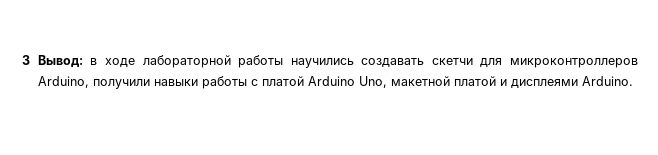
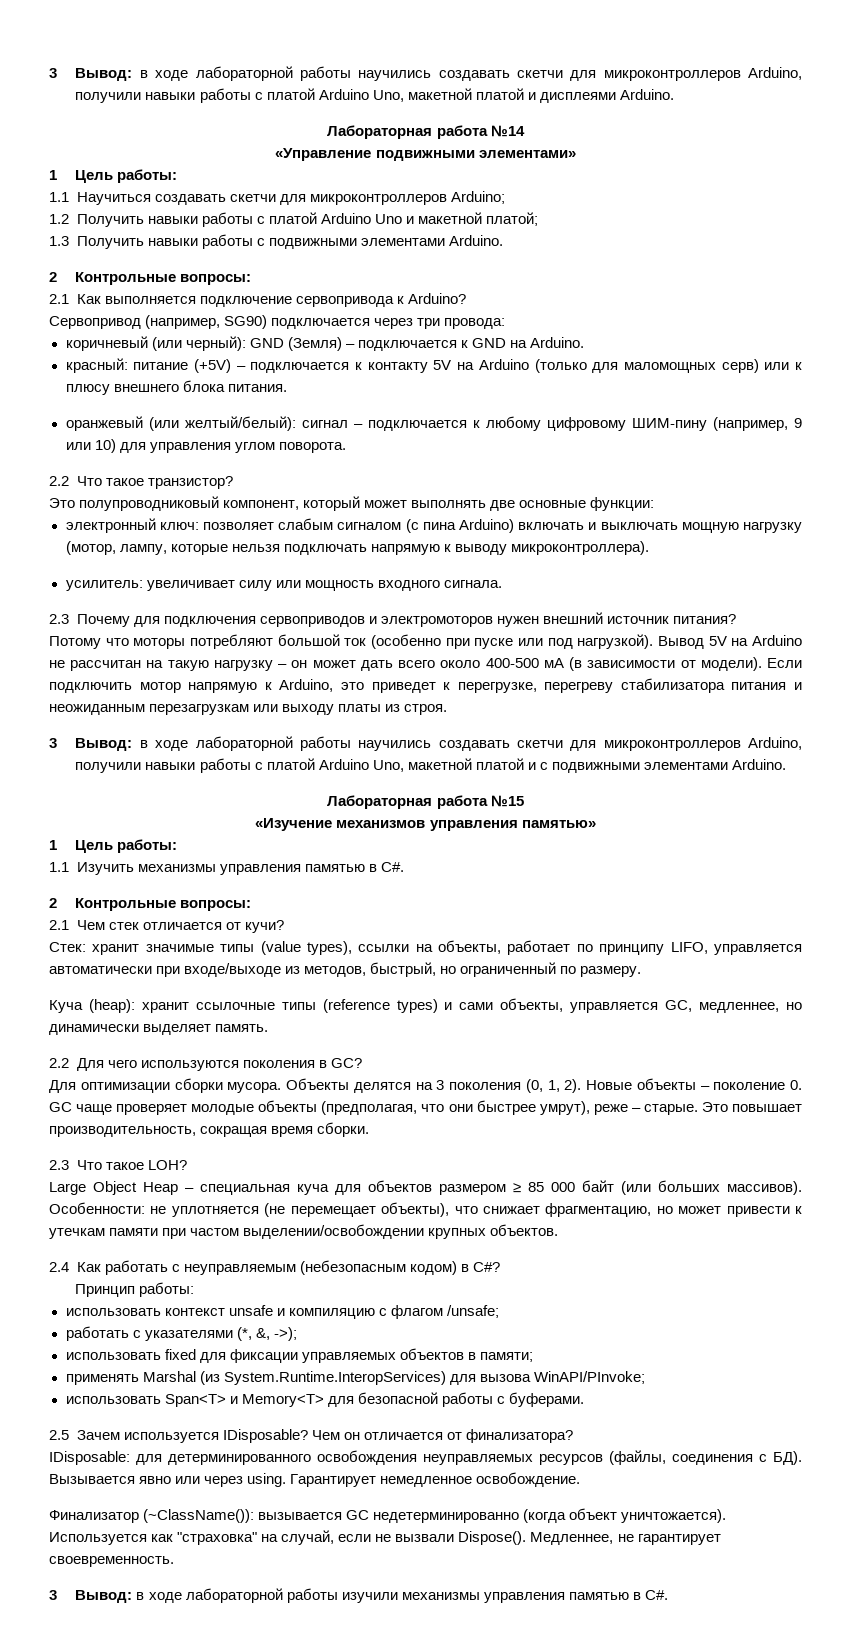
(633, 81) none -> [327,125,525,139] [275,148,576,161] [49,169,178,183] [49,191,505,205] [49,212,538,227] [49,234,503,249] [49,272,252,285] [49,293,466,307] [49,315,506,329] [65,336,585,351] [65,358,803,373] [65,380,287,395] [65,416,802,431] [65,439,346,453] [49,476,233,489] [49,496,655,511] [65,518,802,533] [65,541,649,555] [65,580,502,591] [49,612,736,627] [49,634,802,649] [49,657,803,671] [49,678,803,693] [49,704,448,715] [49,736,803,751] [75,758,787,773] [327,795,524,809] [255,818,596,831] [49,839,178,853] [49,862,404,875] [49,898,252,911] [49,920,284,933] [49,940,802,955] [49,962,642,977] [49,998,802,1013] [49,1024,269,1035] [49,1058,362,1071] [49,1078,802,1093] [49,1100,802,1115] [49,1122,370,1137] [49,1160,187,1170] [49,1180,802,1195] [49,1202,802,1217] [49,1224,559,1239] [49,1260,500,1275] [75,1282,195,1297] [65,1305,499,1319] [65,1326,297,1341] [65,1348,533,1363] [65,1371,645,1385] [65,1392,584,1407] [49,1429,573,1443] [49,1450,802,1465] [49,1472,581,1487] [49,1508,727,1523] [49,1530,721,1545] [49,1556,174,1567] [49,1588,668,1603] // Лабораторная работа №14 // «Управление подвижными элементами» // 1 Цель работы: // 1.1 Научиться создавать скетчи для микроконтроллеров Arduino; // 1.2 Получить навыки работы с платой Arduino Uno и макетной платой; // 1.3 Получить навыки работы с подвижными элементами Arduino. // 2 Контрольные вопросы: // 2.1 Как выполняется подключение сервопривода к Arduino? // Сервопривод (например, SG90) подключается через три провода: // коричневый (или черный): GND (Земля) – подключается к GND на Arduino. // красный: питание (+5V) – подключается к контакту 5V на Arduino (только для маломощных серв) или к плюсу внешнего блока питания. // оранжевый (или желтый/белый): сигнал – подключается к любому цифровому ШИМ-пину (например, 9 или 10) для управления углом поворота. // 2.2 Что такое транзистор? // Это полупроводниковый компонент, который может выполнять две основные функции: // электронный ключ: позволяет слабым сигналом (с пина Arduino) включать и выключать мощную нагрузку (мотор, лампу, которые нельзя подключать напрямую к выводу микроконтроллера). // усилитель: увеличивает силу или мощность входного сигнала. // 2.3 Почему для подключения сервоприводов и электромоторов нужен внешний источник питания? // Потому что моторы потребляют большой ток (особенно при пуске или под нагрузкой). Вывод 5V на Arduino не рассчитан на такую нагрузку – он может дать всего около 400-500 мА (в зависимости от модели). Если подключить мотор напрямую к Arduino, это приведет к перегрузке, перегреву стабилизатора питания и неожиданным перезагрузкам или выходу платы из строя. // 3 Вывод: в ходе лабораторной работы научились создавать скетчи для микроконтроллеров Arduino, получили навыки работы с платой Arduino Uno, макетной платой и с подвижными элементами Arduino. // Лабораторная работа №15 // «Изучение механизмов управления памятью» // 1 Цель работы: // 1.1 Изучить механизмы управления памятью в C#. // 2 Контрольные вопросы: // 2.1 Чем стек отличается от кучи? // Стек: хранит значимые типы (value types), ссылки на объекты, работает по принципу LIFO, управляется автоматически при входе/выходе из методов, быстрый, но ограниченный по размеру. // Куча (heap): хранит ссылочные типы (reference types) и сами объекты, управляется GC, медленнее, но динамически выделяет память. // 2.2 Для чего используются поколения в GC? // Для оптимизации сборки мусора. Объекты делятся на 3 поколения (0, 1, 2). Новые объекты – поколение 0. GC чаще проверяет молодые объекты (предполагая, что они быстрее умрут), реже – старые. Это повышает производительность, сокращая время сборки. // 2.3 Что такое LOH? // Large Object Heap – специальная куча для объектов размером ≥ 85 000 байт (или больших массивов). Особенности: не уплотняется (не перемещает объекты), что снижает фрагментацию, но может привести к утечкам памяти при частом выделении/освобождении крупных объектов. // 2.4 Как работать с неуправляемым (небезопасным кодом) в C#? // Принцип работы: // использовать контекст unsafe и компиляцию с флагом /unsafe; // работать с указателями (*, &, ->); // использовать fixed для фиксации управляемых объектов в памяти; // применять Marshal (из System.Runtime.InteropServices) для вызова WinAPI/PInvoke; // использовать Span<T> и Memory<T> для безопасной работы с буферами. // 2.5 Зачем используется IDisposable? Чем он отличается от финализатора? // IDisposable: для детерминированного освобождения неуправляемых ресурсов (файлы, соединения с БД). Вызывается явно или через using. Гарантирует немедленное освобождение. // Финализатор (~ClassName()): вызывается GC недетерминированно (когда объект уничтожается). Используется как "страховка" на случай, если не вызвали Dispose(). Медленнее, не гарантирует своевременность. // 3 Вывод: в ходе лабораторной работы изучили механизмы управления памятью в C#.

